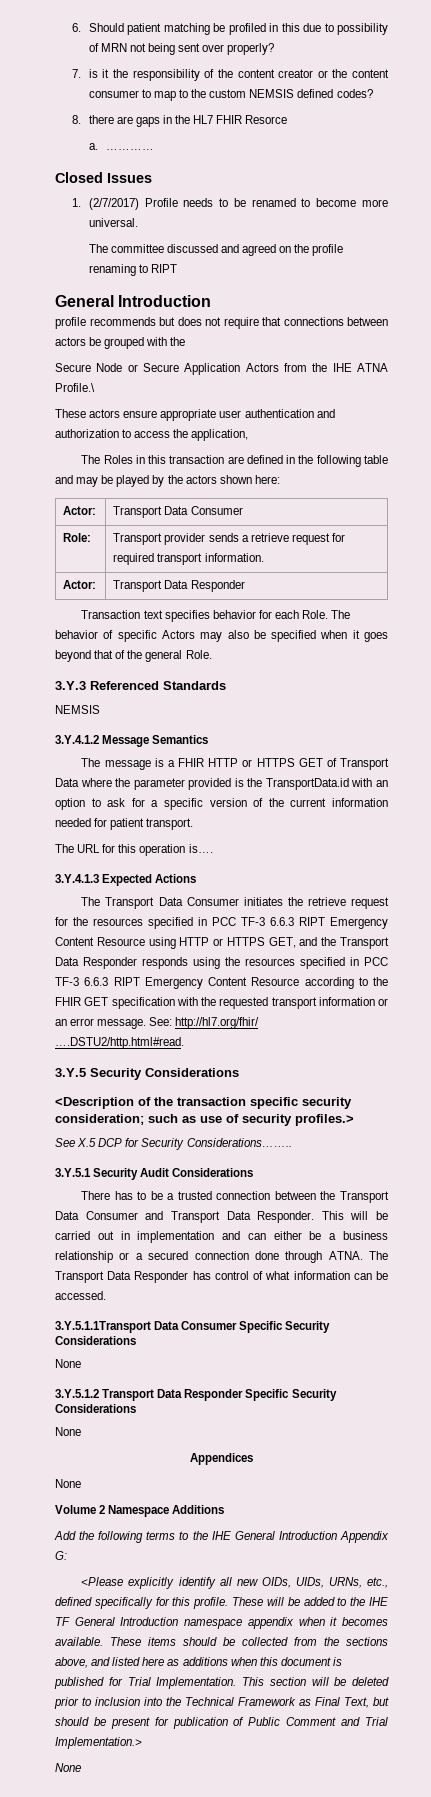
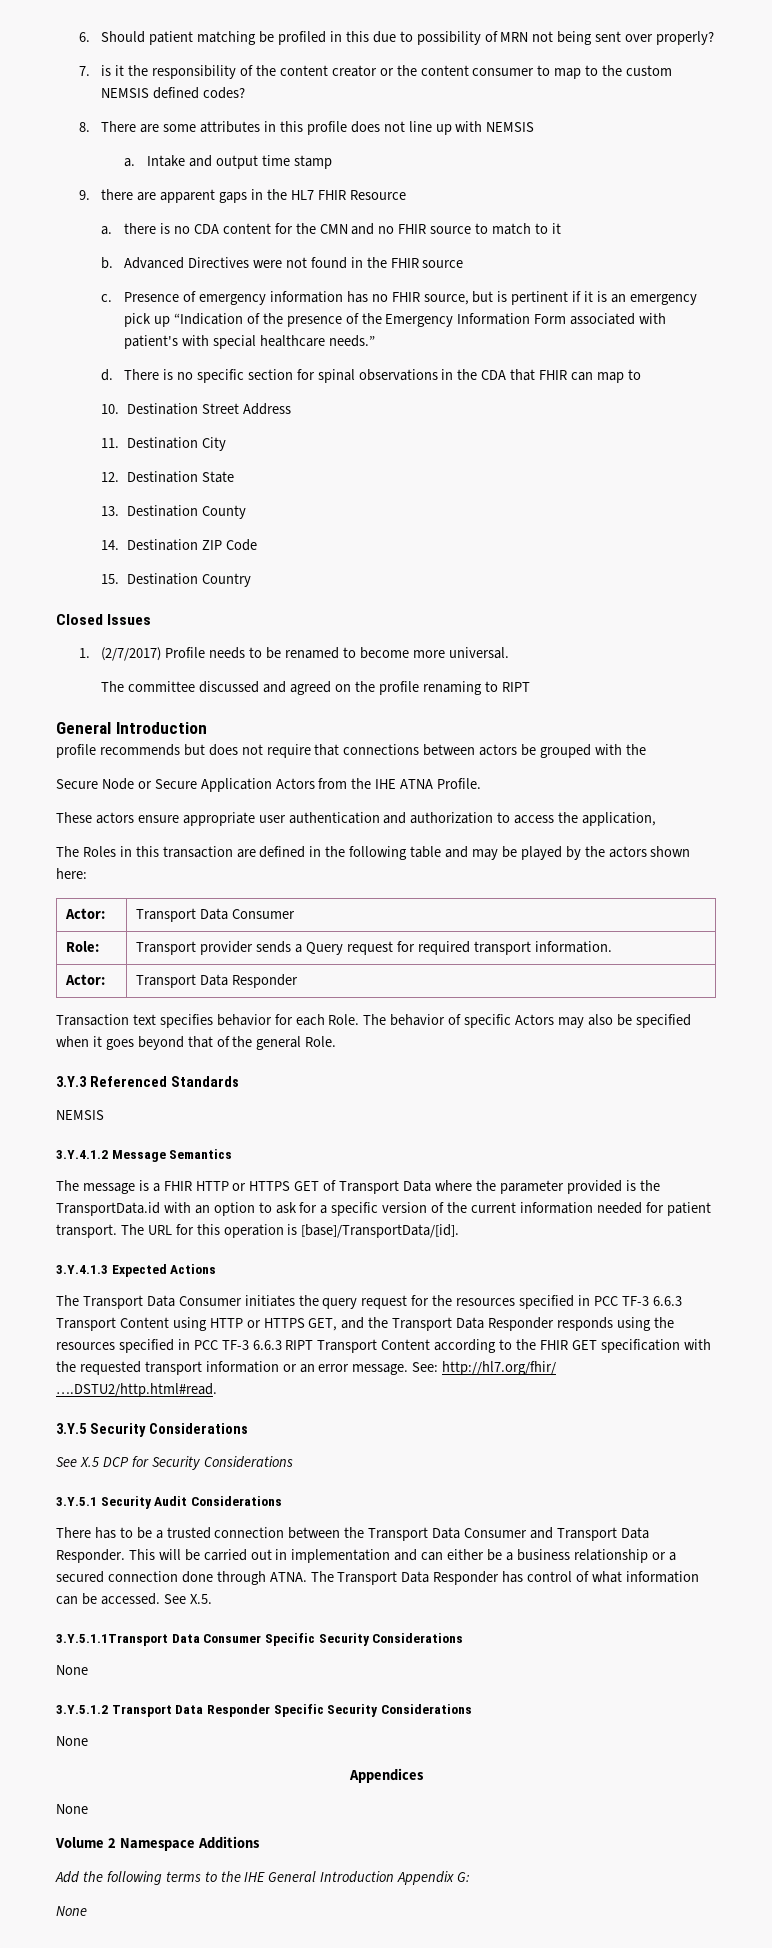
(81, 119) none -> [101,121,535,135] [124,155,332,169] [78,190,90,200] There are some attributes in this profile does not line up with NEMSIS // a. Intake and output time stamp // 9.
(133, 120) none -> [160,189,216,203] apparent
[245,115,288,124] [88,143,154,150] Resorce // a. ………… -> [349,190,406,200] [101,223,561,235] [101,257,464,269] [101,291,697,305] [124,313,667,327] [124,335,375,349] [101,369,641,383] [101,403,291,415] [101,437,226,451] [101,471,234,483] [101,505,246,519] [101,539,257,551] [101,573,251,587] Resource // a. there is no CDA content for the CMN and no FHIR source to match to it // b. Advanced Directives were not found in the FHIR source // c. Presence of emergency information has no FHIR source, but is pertinent if it is an emergency pick up “Indication of the presence of the Emergency Information Form associated with patient's with special healthcare needs.” // d. There is no specific section for spinal observations in the CDA that FHIR can map to // 10. Destination Street Address // 11. Destination City // 12. Destination State // 13. Destination County // 14. Destination ZIP Code // 15. Destination Country
[55,383,95,392] Profile.\ -> [437,778,482,789] Profile.
[250,533,289,542] retrieve -> [306,942,344,955] Query
(194, 824) // -> (117, 1231) none
[188,844,213,853] is…. -> [287,1224,460,1238] is [base]/TransportData/[id].
[307,897,346,906] retrieve -> [322,1298,358,1309] query
[299,917,388,929] [55,937,145,946] RIPT Emergency Content Resource -> [56,1317,169,1331] Transport Content
[144,977,300,989] Emergency Content Resource -> [317,1339,431,1353] Transport Content
[55,1097,352,1109] [55,1114,354,1126] // <Description of the transaction specific security consideration; such as use of security profiles.> -> (248, 1428) none
[186,1138,292,1147] Considerations…….. -> [203,1456,293,1468] Considerations
(106, 1295) none -> [163,1594,212,1604] See X.5.
[81,1577,388,1589] [55,1597,388,1609] [55,1617,388,1629] [55,1637,388,1646] [55,1657,342,1668] [54,1677,389,1689] [54,1697,389,1709] [55,1717,388,1729] [55,1737,142,1749] // <Please explicitly identify all new OIDs, UIDs, URNs, etc., defined specifically for this profile. These will be added to the IHE TF General Introduction namespace appendix when it becomes available. These items should be collected from the sections above, and listed here as additions when this document is published for Trial Implementation. This section will be deleted prior to inclusion into the Technical Framework as Final Text, but should be present for publication of Public Comment and Trial Implementation.> -> (471, 1877) none

